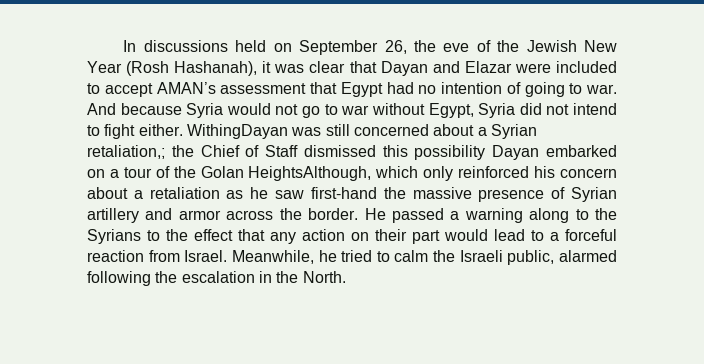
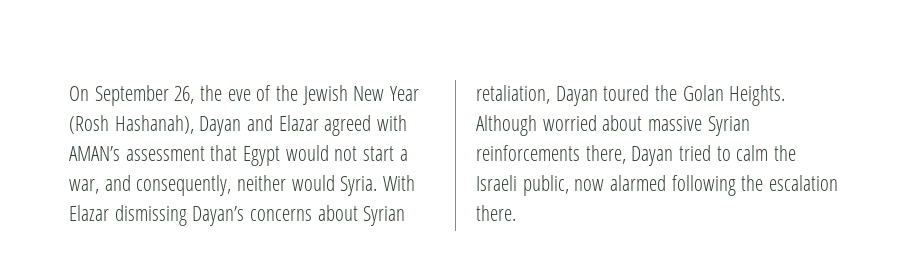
[123,40,292,52] In discussions held on -> [69,86,89,101] On
[262,61,617,76] [87,82,617,97] [87,103,618,118] [87,124,537,139] [87,145,617,160] [87,166,618,181] [87,187,617,202] [87,208,617,223] [87,229,617,244] [87,250,337,264] it was clear that Dayan and Elazar were included to accept AMAN’s assessment that Egypt had no intention of going to war. And because Syria would not go to war without Egypt, Syria did not intend to fight either. WithingDayan was still concerned about a Syrian retaliation,; the Chief of Staff dismissed this possibility Dayan embarked on a tour of the Golan HeightsAlthough, which only reinforced his concern about a retaliation as he saw first-hand the massive presence of Syrian artillery and armor across the border. He passed a warning along to the Syrians to the effect that any action on their part would lead to a forceful reaction from Israel. Meanwhile, he -> [199,115,408,136] [69,145,408,166] [69,175,416,196] [69,205,406,226] [476,85,786,106] [476,115,750,136] [476,145,674,166] Dayan and Elazar agreed with AMAN’s assessment that Egypt would not start a war, and consequently, neither would Syria. With Elazar dismissing Dayan’s concerns about Syrian retaliation, Dayan toured the Golan Heights. Although worried about massive Syrian reinforcements there, Dayan
(555, 257) none -> [574,179,605,191] now
[258,271,346,283] in the North. -> [476,205,516,221] there.

